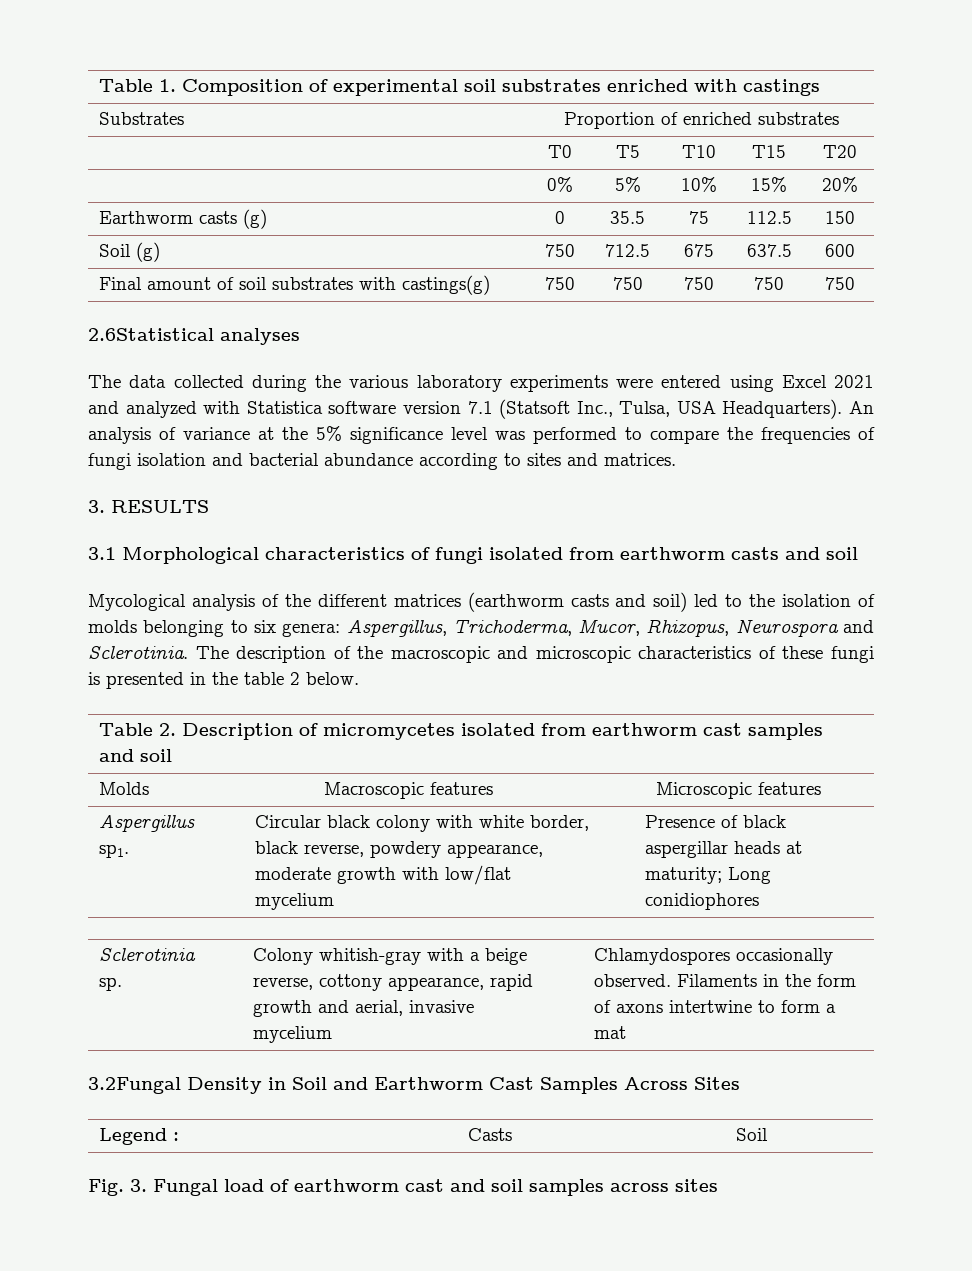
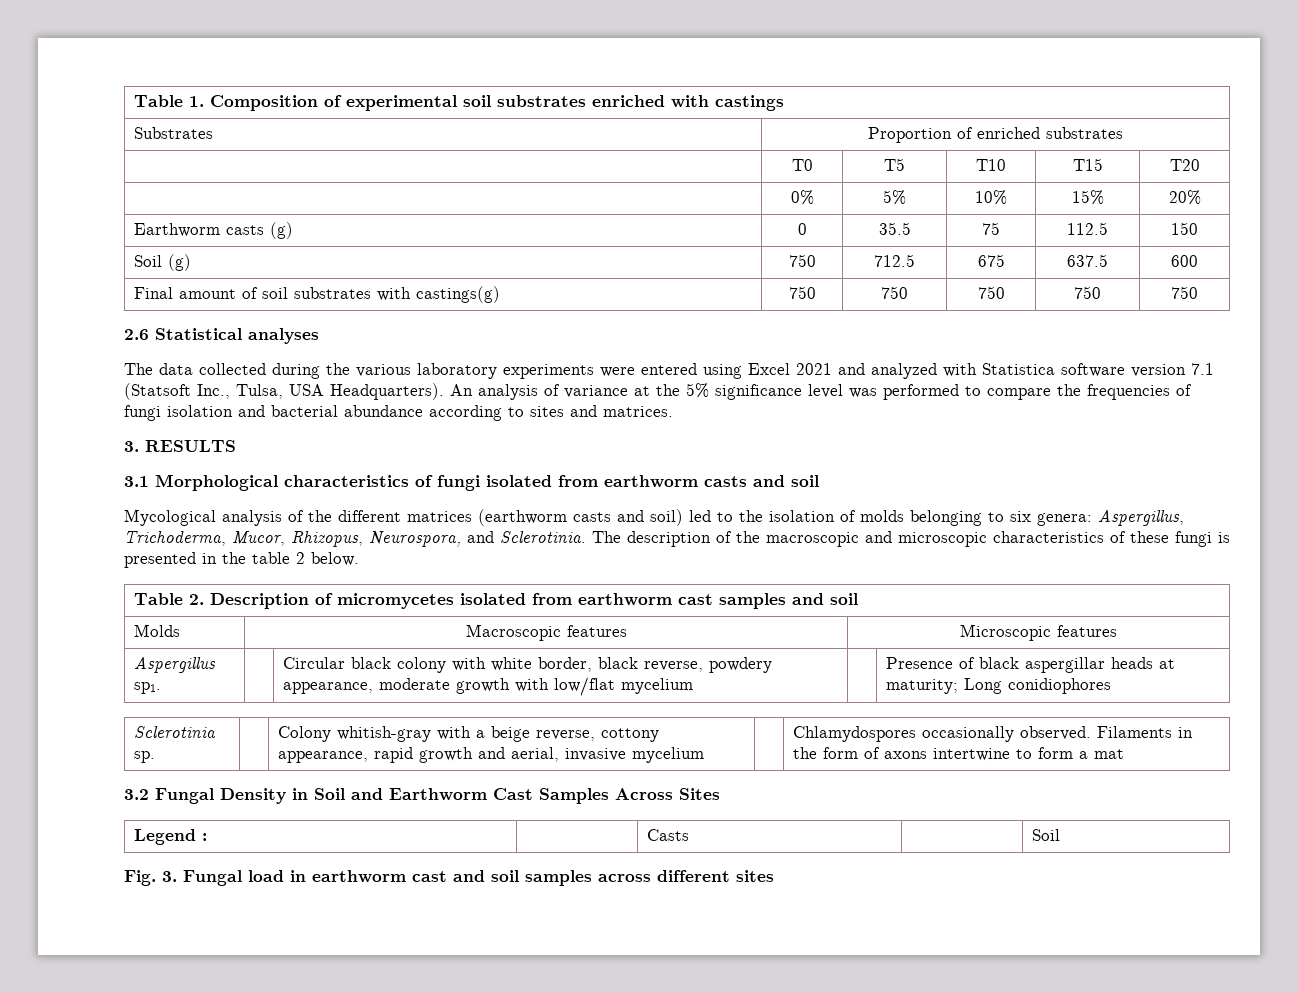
[88,328,214,341] 2.6Statistical -> [124,328,242,340] 2.6 Statistical
[735,619,839,637] Neurospora -> [369,531,461,547] Neurospora,
[88,1077,181,1094] 3.2Fungal -> [124,788,214,804] 3.2 Fungal
[270,1179,289,1192] of -> [290,870,306,882] in
(669, 1187) none -> [657,870,730,882] different

